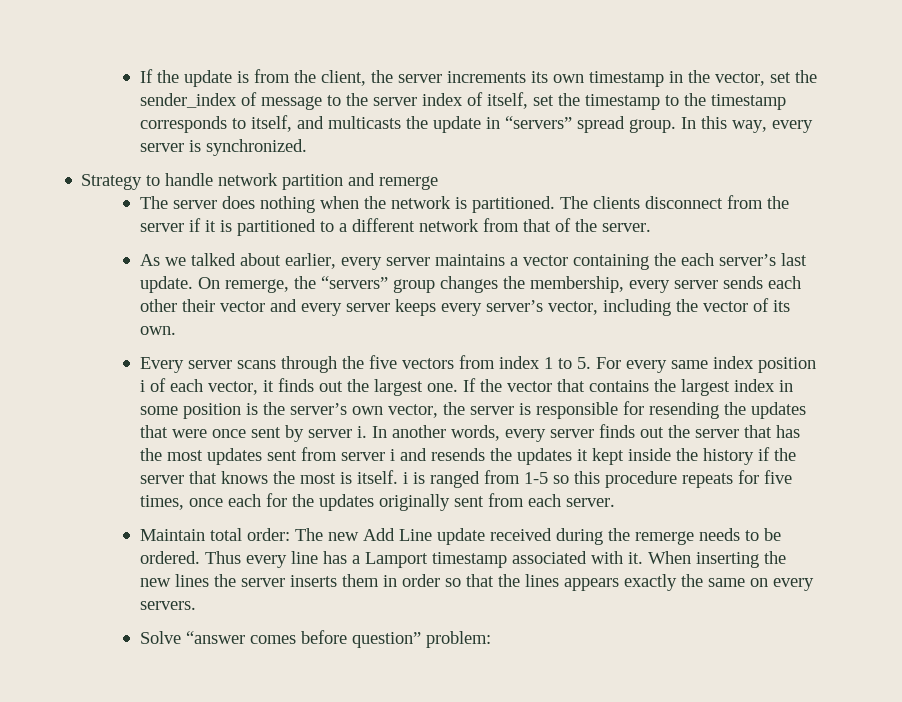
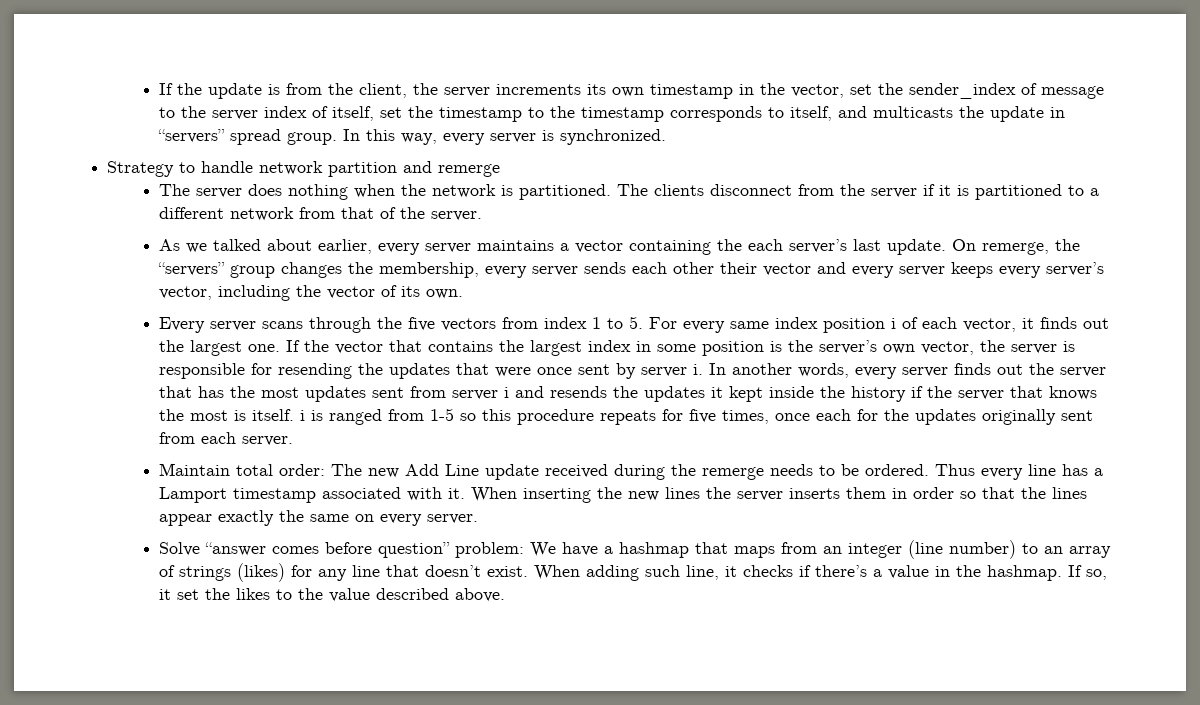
[563,578,619,591] appears -> [159,514,213,526] appear
[139,601,196,610] servers. -> [427,514,479,524] server.
(491, 639) none -> [530,540,1112,559] [159,563,1108,582] [159,588,506,602] We have a hashmap that maps from an integer (line number) to an array of strings (likes) for any line that doesn’t exist. When adding such line, it checks if there’s a value in the hashmap. If so, it set the likes to the value described above.

